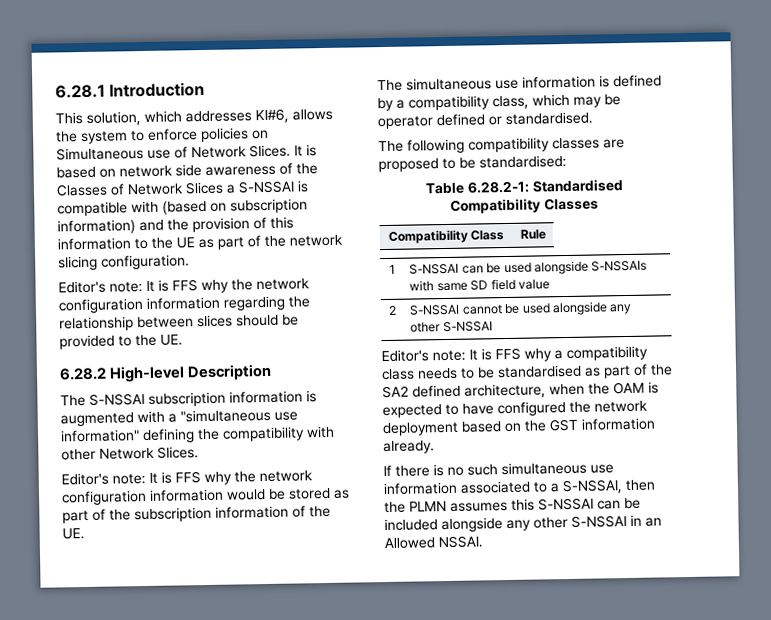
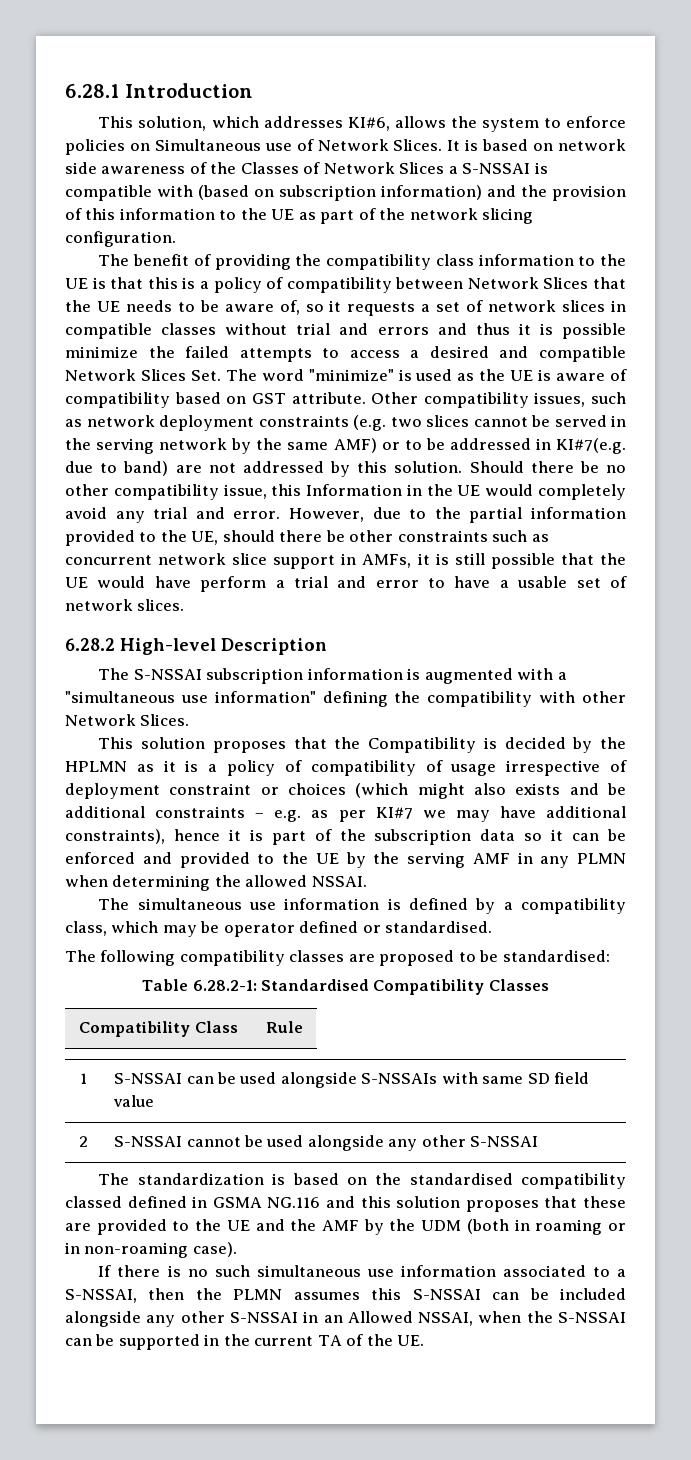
[58,278,310,294] [58,295,310,314] [59,314,299,332] [59,334,183,350] Editor's note: It is FFS why the network configuration information regarding the relationship between slices should be provided to the UE. -> [98,254,626,270] [65,277,626,293] [65,300,627,316] [65,323,627,339] [65,346,626,362] [65,369,627,381] [65,392,626,408] [65,415,626,431] [65,438,626,454] [65,461,626,477] [65,484,626,500] [65,507,627,523] [65,530,549,546] [65,553,626,569] [65,576,627,592] [65,599,185,611] The benefit of providing the compatibility class information to the UE is that this is a policy of compatibility between Network Slices that the UE needs to be aware of, so it requests a set of network slices in compatible classes without trial and errors and thus it is possible minimize the failed attempts to access a desired and compatible Network Slices Set. The word "minimize" is used as the UE is aware of compatibility based on GST attribute. Other compatibility issues, such as network deployment constraints (e.g. two slices cannot be served in the serving network by the same AMF) or to be addressed in KI#7(e.g. due to band) are not addressed by this solution. Should there be no other compatibility issue, this Information in the UE would completely avoid any trial and error. However, due to the partial information provided to the UE, should there be other constraints such as concurrent network slice support in AMFs, it is still possible that the UE would have perform a trial and error to have a usable set of network slices.
[61,470,313,486] [61,487,350,506] [62,505,331,524] [62,528,85,540] Editor's note: It is FFS why the network configuration information would be stored as part of the subscription information of the UE. -> [98,737,626,753] [65,760,627,776] [65,783,626,799] [65,806,627,822] [65,829,627,845] [65,852,626,868] [65,875,367,891] This solution proposes that the Compatibility is decided by the HPLMN as it is a policy of compatibility of usage irrespective of deployment constraint or choices (which might also exists and be additional constraints – e.g. as per KI#7 we may have additional constraints), hence it is part of the subscription data so it can be enforced and provided to the UE by the serving AMF in any PLMN when determining the allowed NSSAI.
[381,345,648,363] [381,363,673,381] [382,381,659,399] [382,400,648,419] [382,417,656,437] [383,440,435,455] Editor's note: It is FFS why a compatibility class needs to be standardised as part of the SA2 defined architecture, when the OAM is expected to have configured the network deployment based on the GST information already. -> [98,1173,626,1189] [65,1196,627,1212] [65,1219,626,1235] [65,1242,237,1258] The standardization is based on the standardised compatibility classed defined in GSMA NG.116 and this solution proposes that these are provided to the UE and the AMF by the UDM (both in roaming or in non-roaming case).
[438,535,483,549] NSSAI. -> [418,1311,627,1326] [65,1334,425,1350] NSSAI, when the S-NSSAI can be supported in the current TA of the UE.

